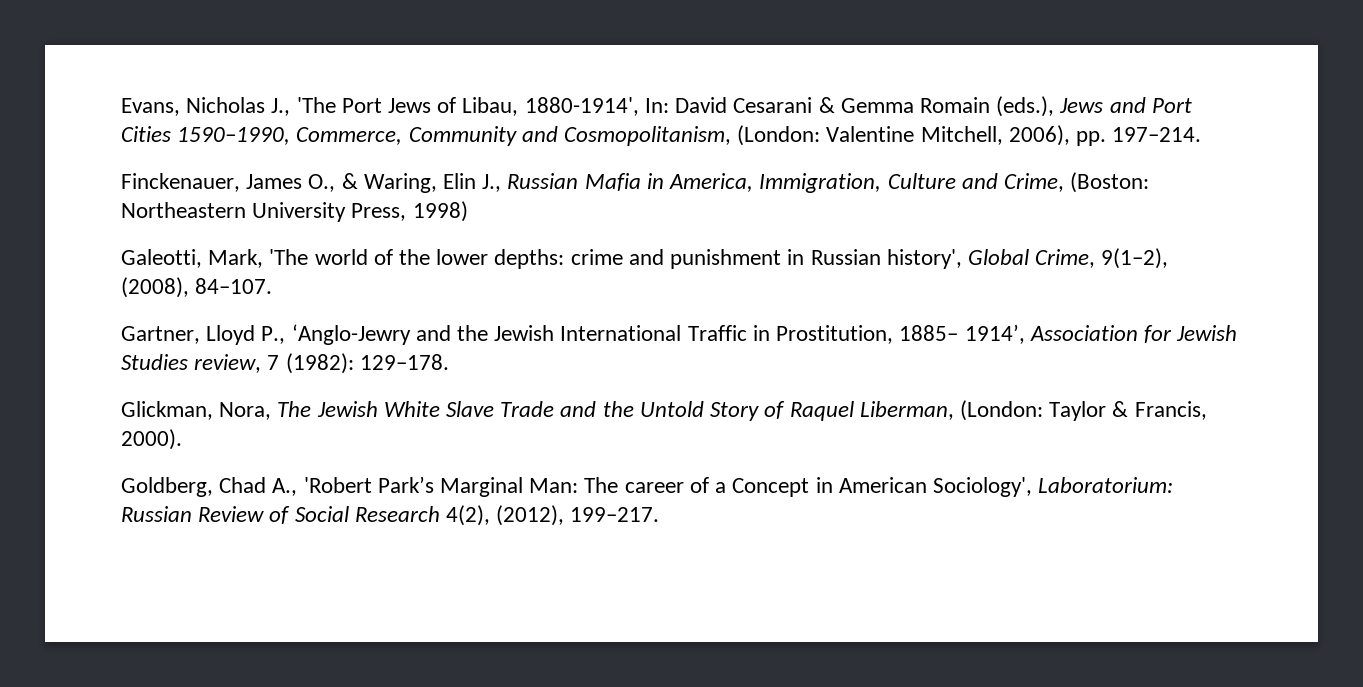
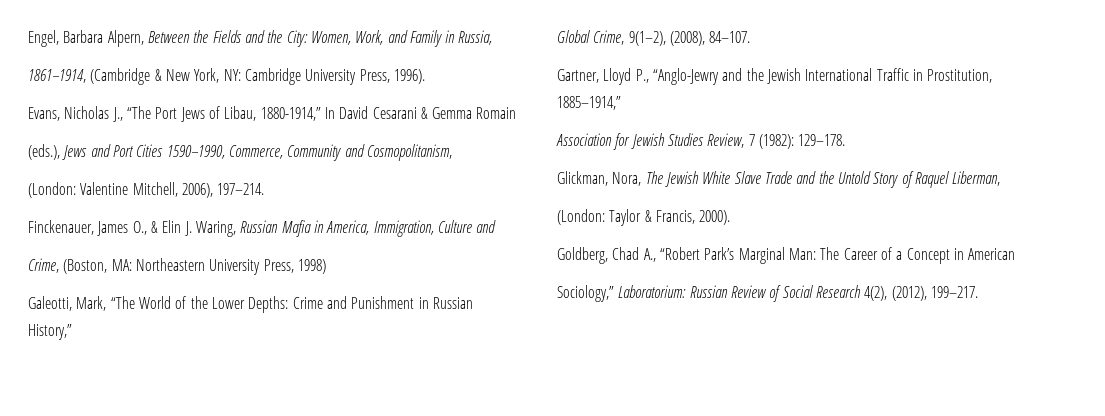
(121, 107) none -> [28,30,493,47] [28,68,425,85] Engel, Barbara Alpern, Between the Fields and the City: Women, Work, and Family in Russia, // 1861–1914, (Cambridge & New York, NY: Cambridge University Press, 1996). //
[296,97,336,113] 'The -> [126,106,151,119] “The
[524,97,669,116] 1880-1914', In: -> [260,107,335,121] 1880-1914,” In
(990, 105) none -> (517, 113) //
(732, 136) none -> (452, 152) //
[1076,131,1107,146] pp. -> (213, 190) none
[363,173,502,193] Waring, Elin J., -> [162,220,236,237] Elin J. Waring,
[1003,172,1150,193] Crime, (Boston: -> [28,258,132,274] // Crime, (Boston, MA:
[269,249,782,269] 'The world of the lower depths: crime and punishment -> [110,296,415,313] “The World of the Lower Depths: Crime and Punishment
[886,249,962,269] history', -> [28,324,72,340] History,” //
[291,324,411,345] ‘Anglo-Jewry -> [652,68,719,85] “Anglo-Jewry
[899,324,1025,344] 1885– 1914’, -> [557,96,621,110] 1885–1914,” //
[194,354,262,373] review, -> [707,133,745,148] Review,
(954, 410) none -> (1001, 178) //
[303,477,372,493] 'Robert -> [659,247,700,260] “Robert
[624,482,684,493] career -> [843,248,878,260] Career
[932,477,1032,497] Sociology', -> [557,285,614,302] // Sociology,”

